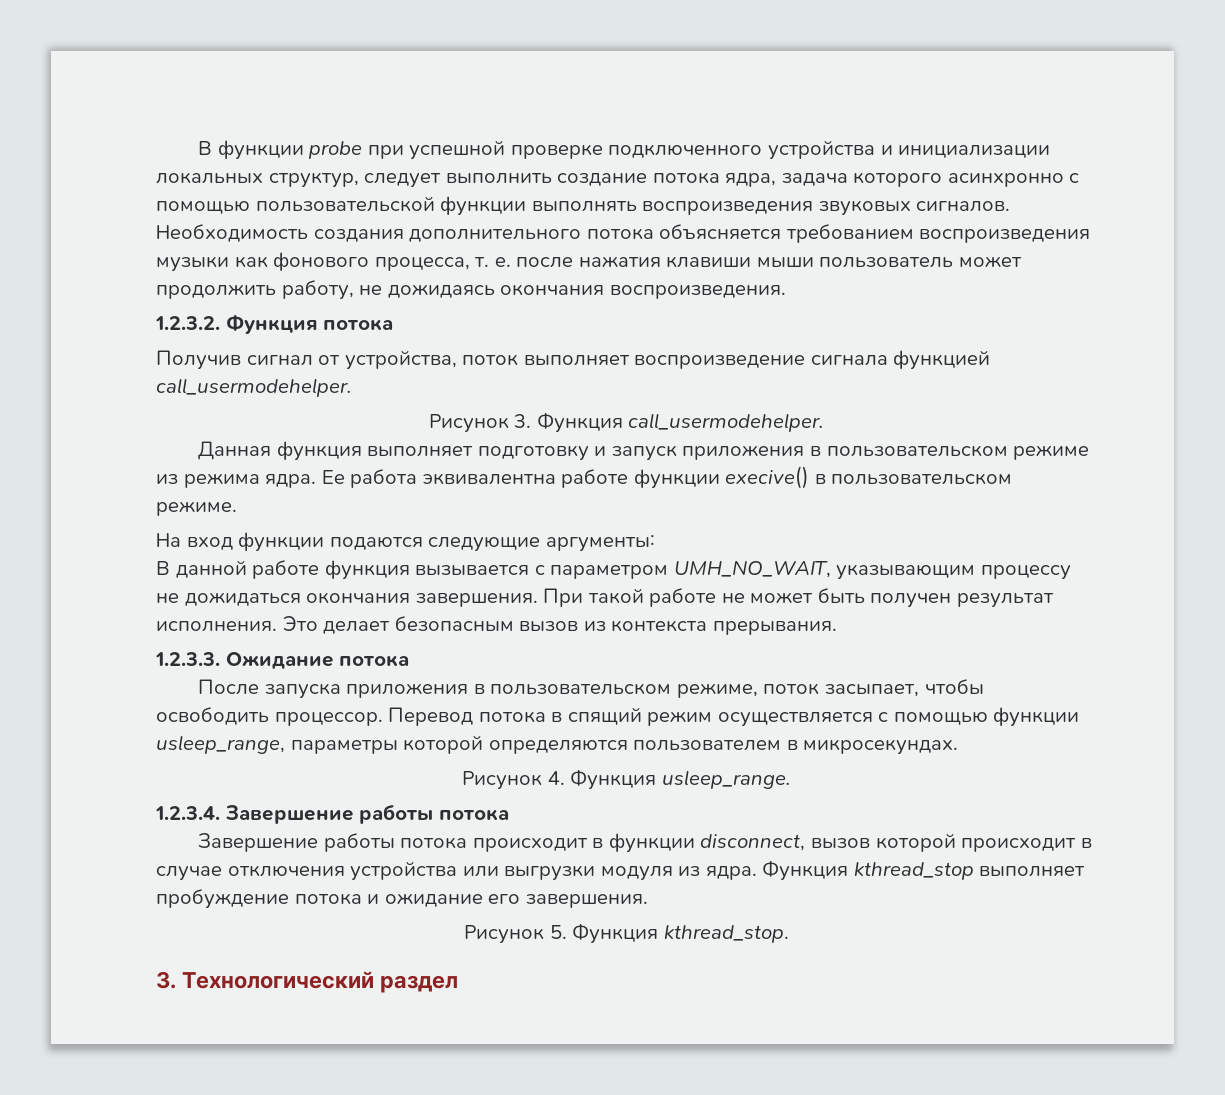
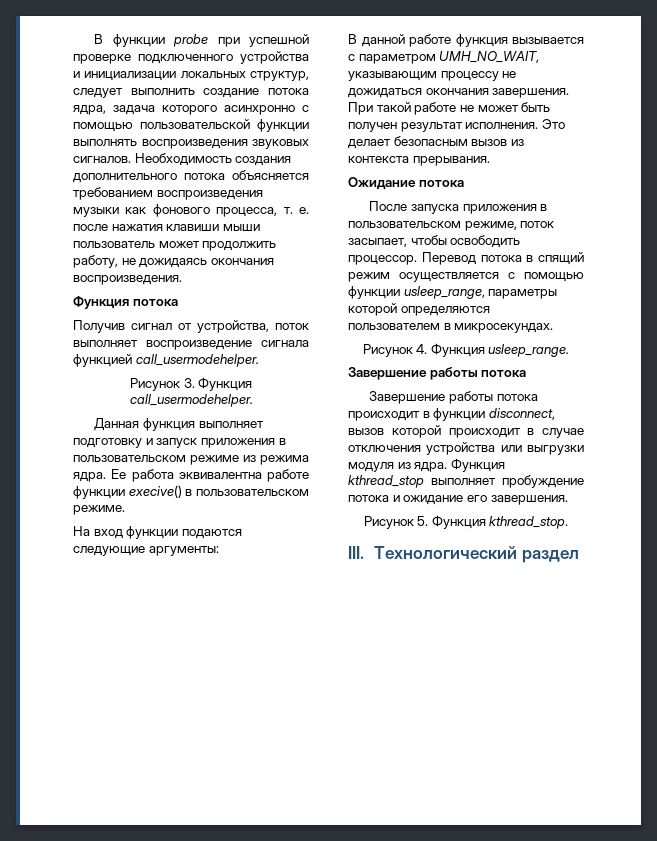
[155,316,220,330] 1.2.3.2. -> (182, 280) none
[155,652,220,666] 1.2.3.3. -> (490, 161) none
[155,806,220,820] 1.2.3.4. -> (570, 350) none
[156,971,176,989] 3. -> [348,546,364,559] III.

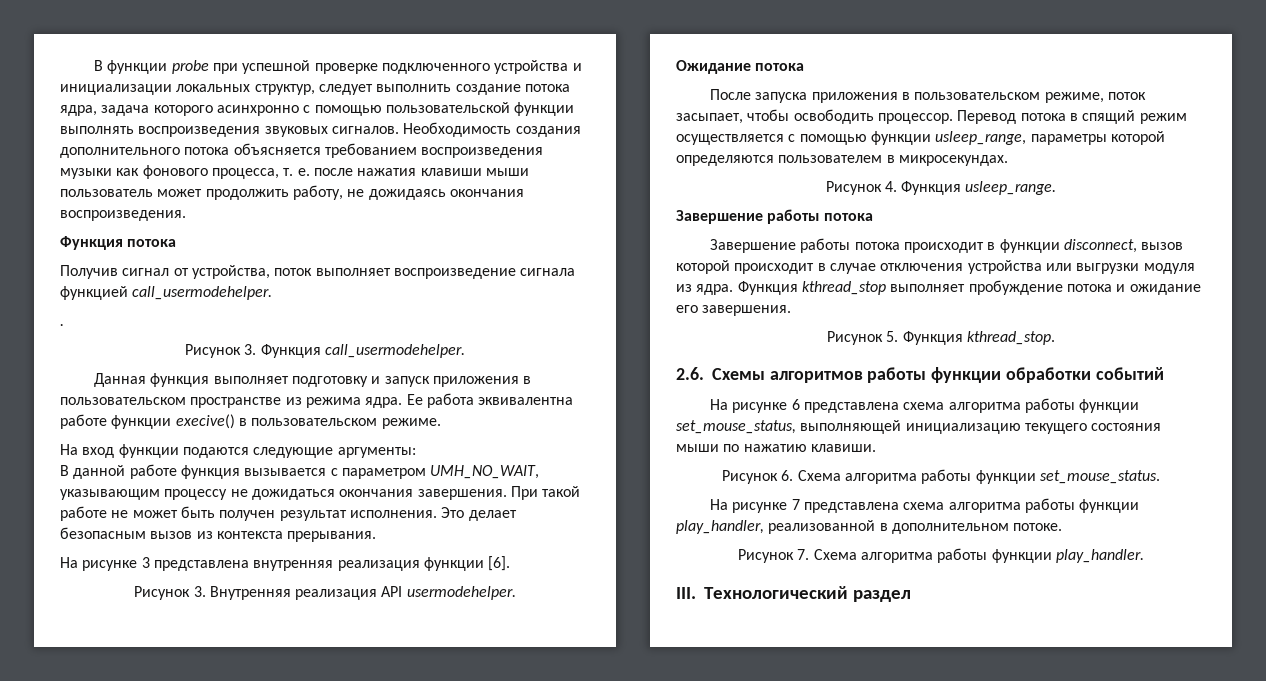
(259, 360) none -> [60,324,64,326] // .
[190,455,239,465] режиме -> [190,397,282,408] пространстве
(490, 161) none -> [60,556,511,571] [134,586,516,600] // На рисунке 3 представлена внутренняя реализация функции [6]. // Рисунок 3. Внутренняя реализация API usermodehelper.
(569, 522) none -> [676,367,1164,383] [710,398,1140,413] [676,420,1162,434] [676,444,876,452] [722,469,1160,484] [710,498,1140,513] [676,520,1063,534] [738,548,1144,563] // 2.6. Схемы алгоритмов работы функции обработки событий // На рисунке 6 представлена схема алгоритма работы функции set_mouse_status, выполняющей инициализацию текущего состояния мыши по нажатию клавиши. // Рисунок 6. Схема алгоритма работы функции set_mouse_status. // На рисунке 7 представлена схема алгоритма работы функции play_handler, реализованной в дополнительном потоке. // Рисунок 7. Схема алгоритма работы функции play_handler.

